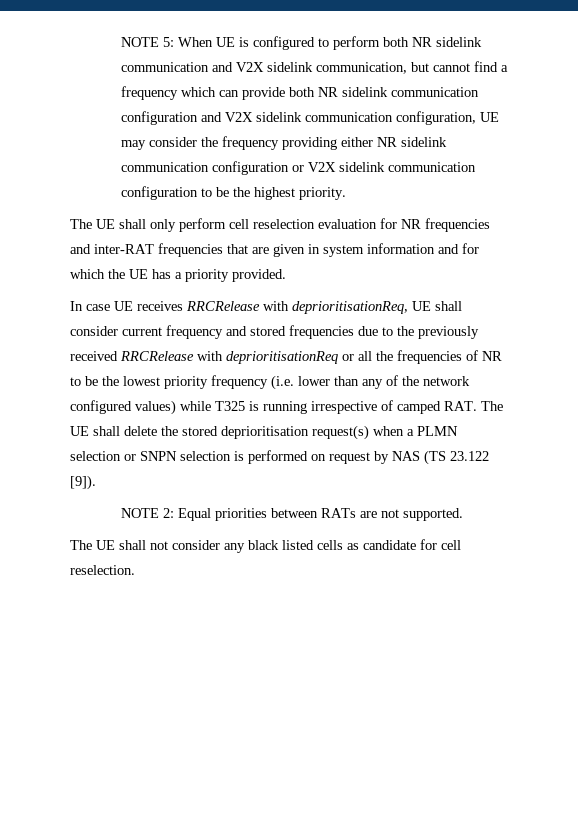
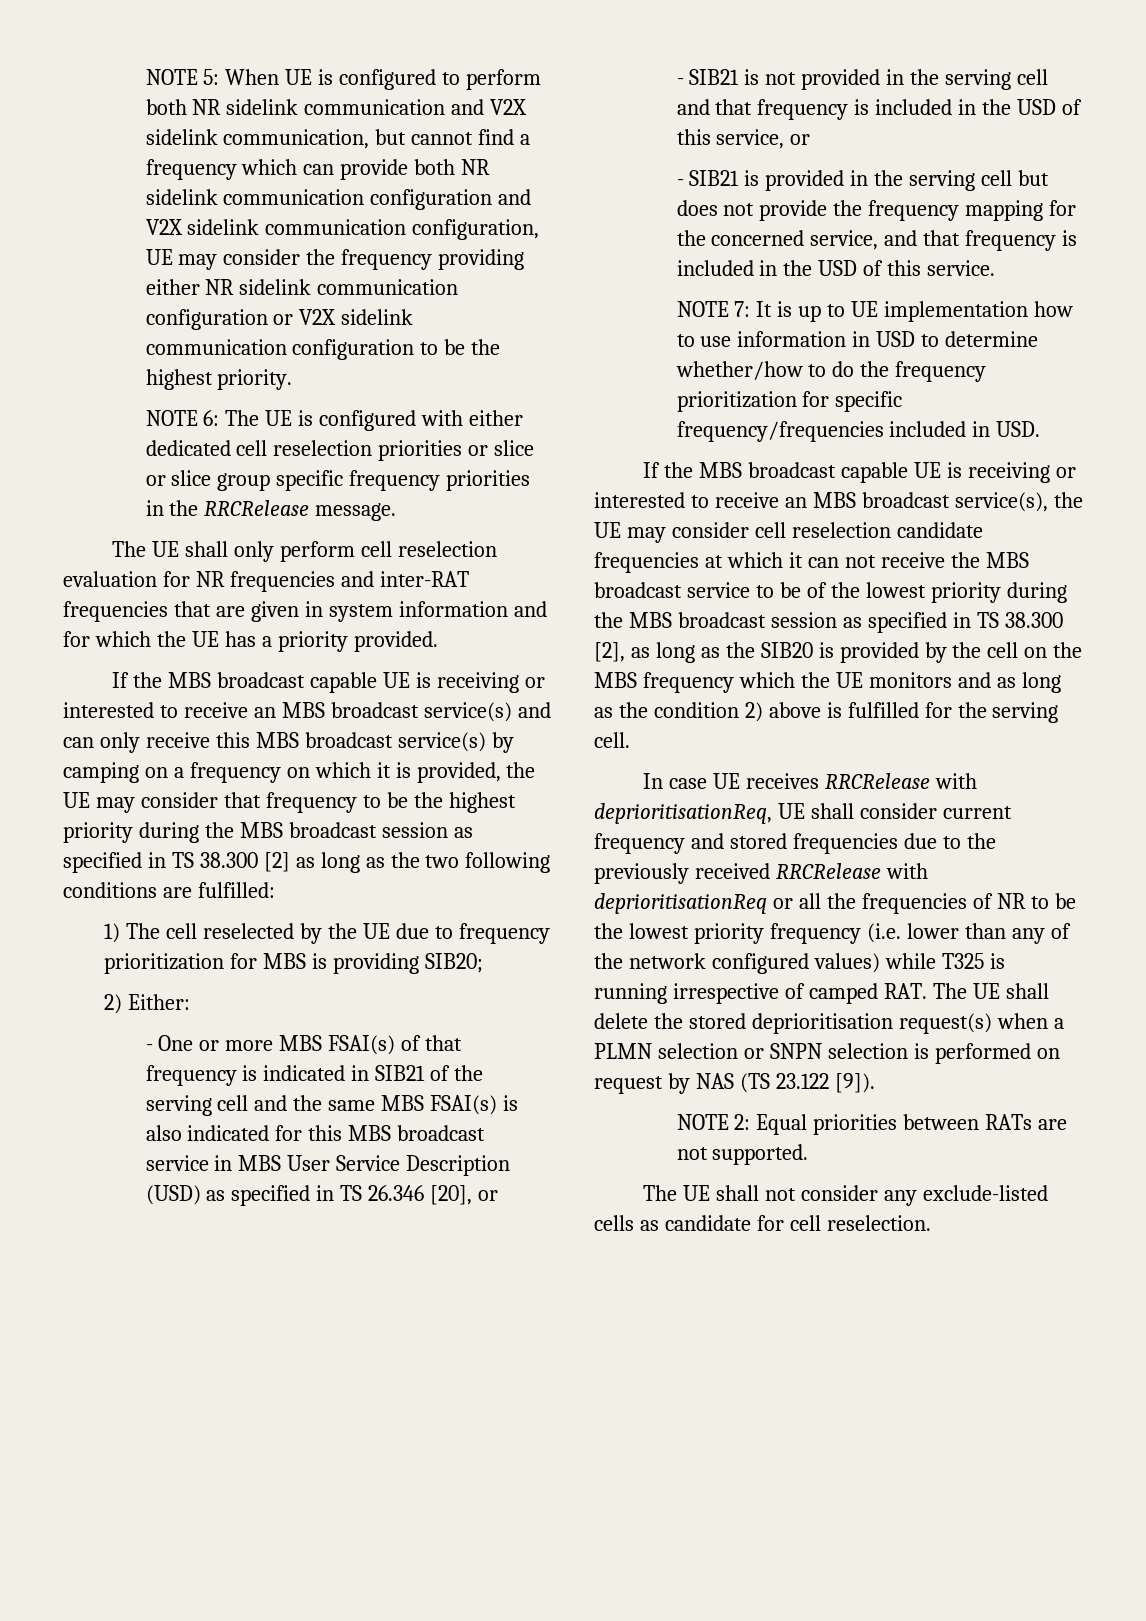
(346, 193) none -> [145,410,524,431] [145,440,535,461] [145,470,531,491] [145,500,397,521] // NOTE 6: The UE is configured with either dedicated cell reselection priorities or slice or slice group specific frequency priorities in the RRCRelease message.
(286, 275) none -> [112,672,545,693] [63,702,551,722] [63,732,514,753] [63,762,536,783] [63,792,516,813] [63,822,473,843] [63,852,551,873] [63,882,275,898] [104,923,550,944] [104,953,483,974] [104,994,191,1014] [145,1035,463,1055] [145,1065,484,1086] [145,1095,519,1116] [145,1125,486,1141] [145,1155,511,1176] [145,1185,499,1206] [676,69,1049,90] [676,99,1083,120] [676,129,811,149] [676,170,1050,191] [676,200,1077,221] [676,230,1078,251] [676,260,996,276] [676,301,1074,322] [676,331,1039,347] [675,361,987,382] [676,391,903,412] [676,421,1041,442] [643,462,1076,483] [594,492,1083,512] [594,522,983,543] [594,552,1029,573] [594,582,1067,603] [594,612,1063,633] [594,642,1083,663] [594,672,1061,693] [594,702,1059,723] [594,732,630,748] // If the MBS broadcast capable UE is receiving or interested to receive an MBS broadcast service(s) and can only receive this MBS broadcast service(s) by camping on a frequency on which it is provided, the UE may consider that frequency to be the highest priority during the MBS broadcast session as specified in TS 38.300 [2] as long as the two following conditions are fulfilled: // 1) The cell reselected by the UE due to frequency prioritization for MBS is providing SIB20; // 2) Either: // - One or more MBS FSAI(s) of that frequency is indicated in SIB21 of the serving cell and the same MBS FSAI(s) is also indicated for this MBS broadcast service in MBS User Service Description (USD) as specified in TS 26.346 [20], or // - SIB21 is not provided in the serving cell and that frequency is included in the USD of this service, or // - SIB21 is provided in the serving cell but does not provide the frequency mapping for the concerned service, and that frequency is included in the USD of this service. // NOTE 7: It is up to UE implementation how to use information in USD to determine whether/how to do the frequency prioritization for specific frequency/frequencies included in USD. // If the MBS broadcast capable UE is receiving or interested to receive an MBS broadcast service(s), the UE may consider cell reselection candidate frequencies at which it can not receive the MBS broadcast service to be of the lowest priority during the MBS broadcast session as specified in TS 38.300 [2], as long as the SIB20 is provided by the cell on the MBS frequency which the UE monitors and as long as the condition 2) above is fulfilled for the serving cell.
[248,540,314,550] black listed -> [922,1185,1048,1201] exclude-listed

